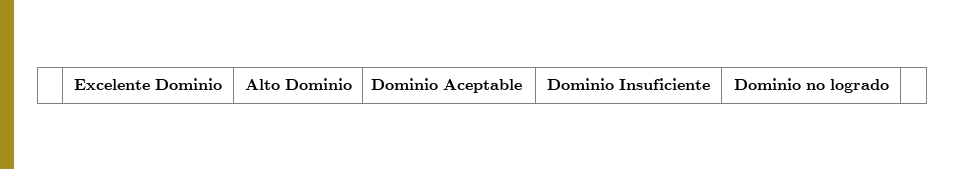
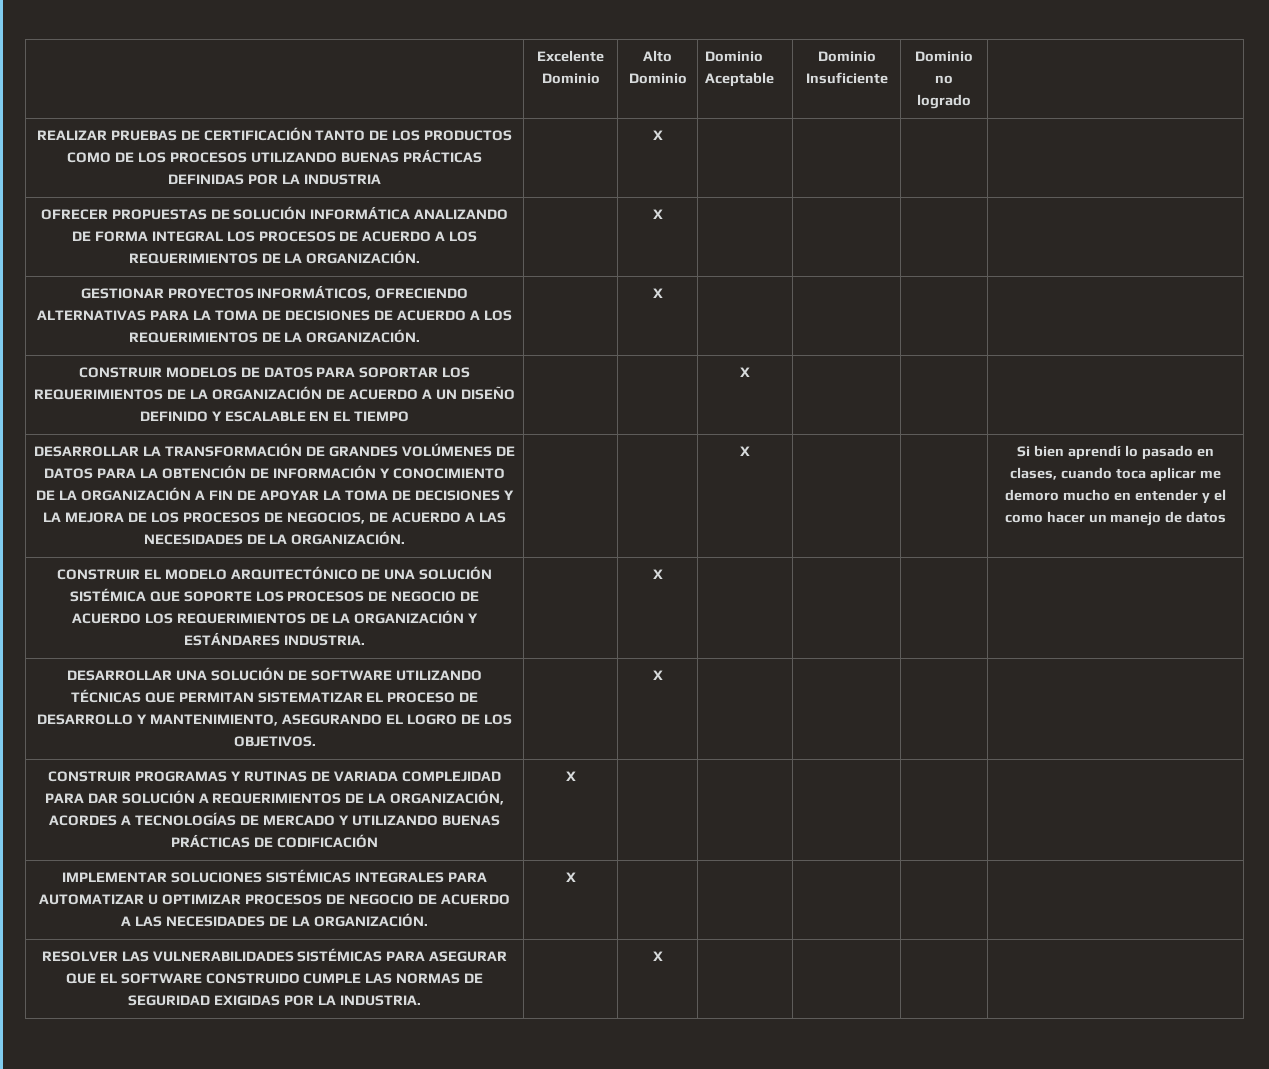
(889, 86) none -> [36,127,513,141] [67,149,482,163] [168,174,381,185] [652,130,663,140] [40,206,509,220] [71,231,478,242] [128,250,421,264] [652,209,663,219] [80,285,469,300] [37,310,512,321] [128,329,421,343] [652,288,663,298] [78,367,471,378] [34,386,515,400] [139,411,410,422] [740,367,750,377] [34,443,515,457] [44,465,505,479] [36,487,514,501] [43,512,506,524] [143,531,406,545] [740,446,750,456] [1017,445,1214,460] [1010,467,1221,482] [1005,489,1226,504] [1004,511,1227,526] [56,566,493,580] [69,588,480,602] [71,610,479,624] [184,632,365,646] [652,569,663,579] [67,667,482,681] [70,689,479,703] [37,714,512,726] [233,736,316,747] [652,670,663,680] [48,771,501,782] [44,790,505,805] [49,812,500,826] [171,834,378,848] [565,771,576,781] [62,869,487,883] [39,894,510,905] [121,913,428,927] [565,872,576,882] [41,948,508,962] [65,973,484,984] [128,995,421,1006] [652,951,663,961] // REALIZAR PRUEBAS DE CERTIFICACIÓN TANTO DE LOS PRODUCTOS COMO DE LOS PROCESOS UTILIZANDO BUENAS PRÁCTICAS DEFINIDAS POR LA INDUSTRIA | | X | | | | // OFRECER PROPUESTAS DE SOLUCIÓN INFORMÁTICA ANALIZANDO DE FORMA INTEGRAL LOS PROCESOS DE ACUERDO A LOS REQUERIMIENTOS DE LA ORGANIZACIÓN. | | X | | | | // GESTIONAR PROYECTOS INFORMÁTICOS, OFRECIENDO ALTERNATIVAS PARA LA TOMA DE DECISIONES DE ACUERDO A LOS REQUERIMIENTOS DE LA ORGANIZACIÓN. | | X | | | | // CONSTRUIR MODELOS DE DATOS PARA SOPORTAR LOS REQUERIMIENTOS DE LA ORGANIZACIÓN DE ACUERDO A UN DISEÑO DEFINIDO Y ESCALABLE EN EL TIEMPO | | | X | | | // DESARROLLAR LA TRANSFORMACIÓN DE GRANDES VOLÚMENES DE DATOS PARA LA OBTENCIÓN DE INFORMACIÓN Y CONOCIMIENTO DE LA ORGANIZACIÓN A FIN DE APOYAR LA TOMA DE DECISIONES Y LA MEJORA DE LOS PROCESOS DE NEGOCIOS, DE ACUERDO A LAS NECESIDADES DE LA ORGANIZACIÓN. | | | X | | | Si bien aprendí lo pasado en clases, cuando toca aplicar me demoro mucho en entender y el como hacer un manejo de datos // CONSTRUIR EL MODELO ARQUITECTÓNICO DE UNA SOLUCIÓN SISTÉMICA QUE SOPORTE LOS PROCESOS DE NEGOCIO DE ACUERDO LOS REQUERIMIENTOS DE LA ORGANIZACIÓN Y ESTÁNDARES INDUSTRIA. | | X | | | | // DESARROLLAR UNA SOLUCIÓN DE SOFTWARE UTILIZANDO TÉCNICAS QUE PERMITAN SISTEMATIZAR EL PROCESO DE DESARROLLO Y MANTENIMIENTO, ASEGURANDO EL LOGRO DE LOS OBJETIVOS. | | X | | | | // CONSTRUIR PROGRAMAS Y RUTINAS DE VARIADA COMPLEJIDAD PARA DAR SOLUCIÓN A REQUERIMIENTOS DE LA ORGANIZACIÓN, ACORDES A TECNOLOGÍAS DE MERCADO Y UTILIZANDO BUENAS PRÁCTICAS DE CODIFICACIÓN | X | | | | | // IMPLEMENTAR SOLUCIONES SISTÉMICAS INTEGRALES PARA AUTOMATIZAR U OPTIMIZAR PROCESOS DE NEGOCIO DE ACUERDO A LAS NECESIDADES DE LA ORGANIZACIÓN. | X | | | | | // RESOLVER LAS VULNERABILIDADES SISTÉMICAS PARA ASEGURAR QUE EL SOFTWARE CONSTRUIDO CUMPLE LAS NORMAS DE SEGURIDAD EXIGIDAS POR LA INDUSTRIA. | | X | | | |

